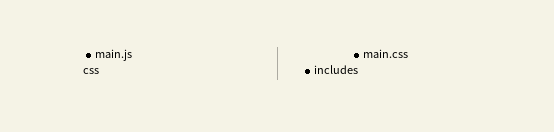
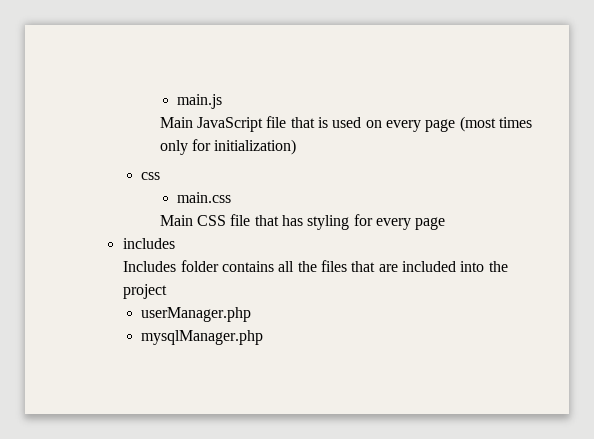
[83,68,100,74] [363,49,409,58] [314,65,359,74] css // main.css // includes -> [159,116,533,132] [159,139,297,155] [141,172,161,180] [177,192,232,203] [159,214,446,230] [122,238,175,249] [123,260,508,272] [123,284,168,299] [141,307,252,322] [141,330,264,345] Main JavaScript file that is used on every page (most times only for initialization) // css // main.css // Main CSS file that has styling for every page // includes // Includes folder contains all the files that are included into the project // userManager.php // mysqlManager.php

